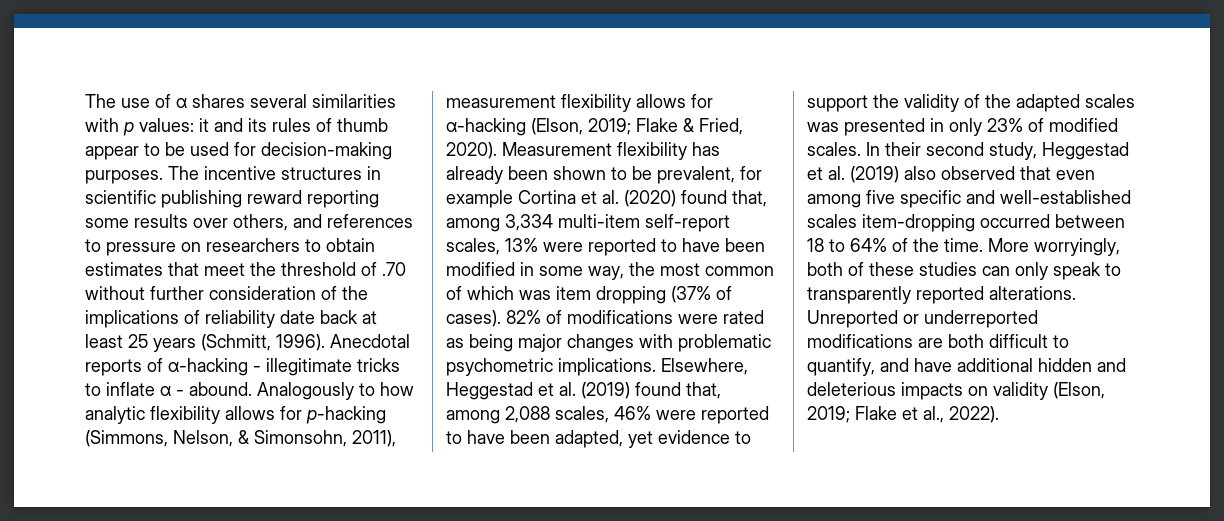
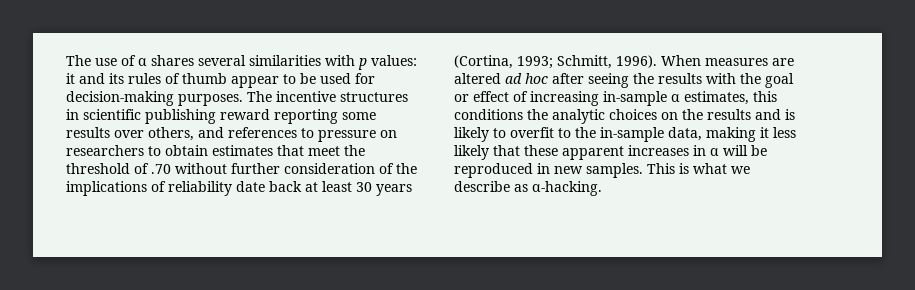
[128,334,410,352] [85,358,400,376] [85,382,414,400] [85,406,386,424] [85,430,396,447] [446,94,713,112] [446,118,743,136] [446,142,720,160] [446,166,762,184] [446,190,767,208] [446,214,730,232] [446,238,765,256] [446,262,774,280] [446,286,732,304] [446,310,764,327] [446,334,771,352] [446,358,748,376] [446,382,721,400] [446,406,769,424] [446,430,751,448] [807,94,1135,112] [807,118,1118,136] [807,142,1129,160] [807,166,1095,183] [807,190,1131,208] [807,214,1125,232] [807,238,1120,256] [807,262,1121,280] [807,286,1076,304] [807,310,1038,328] [807,334,1069,348] [807,358,1126,376] [807,382,1105,400] [807,406,999,423] 25 years (Schmitt, 1996). Anecdotal reports of α-hacking - illegitimate tricks to inflate α - abound. Analogously to how analytic flexibility allows for p-hacking (Simmons, Nelson, & Simonsohn, 2011), measurement flexibility allows for α-hacking (Elson, 2019; Flake & Fried, 2020). Measurement flexibility has already been shown to be prevalent, for example Cortina et al. (2020) found that, among 3,334 multi-item self-report scales, 13% were reported to have been modified in some way, the most common of which was item dropping (37% of cases). 82% of modifications were rated as being major changes with problematic psychometric implications. Elsewhere, Heggestad et al. (2019) found that, among 2,088 scales, 46% were reported to have been adapted, yet evidence to support the validity of the adapted scales was presented in only 23% of modified scales. In their second study, Heggestad et al. (2019) also observed that even among five specific and well-established scales item-dropping occurred between 18 to 64% of the time. More worryingly, both of these studies can only speak to transparently reported alterations. Unreported or underreported modifications are both difficult to quantify, and have additional hidden and deleterious impacts on validity (Elson, 2019; Flake et al., 2022). -> [356,182,412,196] [454,55,794,69] [454,73,794,88] [454,91,777,106] [454,109,795,124] [454,127,796,142] [454,145,767,160] [454,163,750,178] [454,181,602,196] 30 years (Cortina, 1993; Schmitt, 1996). When measures are altered ad hoc after seeing the results with the goal or effect of increasing in-sample α estimates, this conditions the analytic choices on the results and is likely to overfit to the in-sample data, making it less likely that these apparent increases in α will be reproduced in new samples. This is what we describe as α-hacking.

